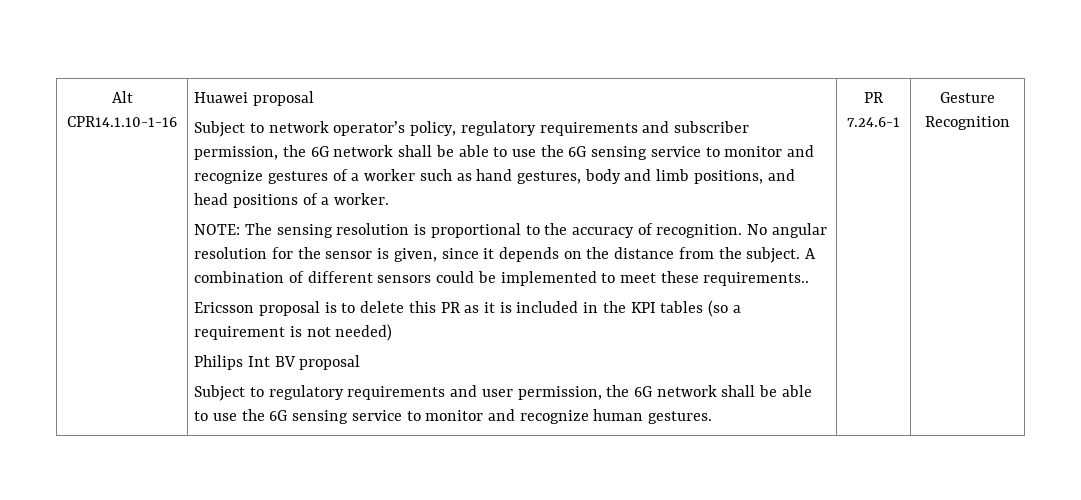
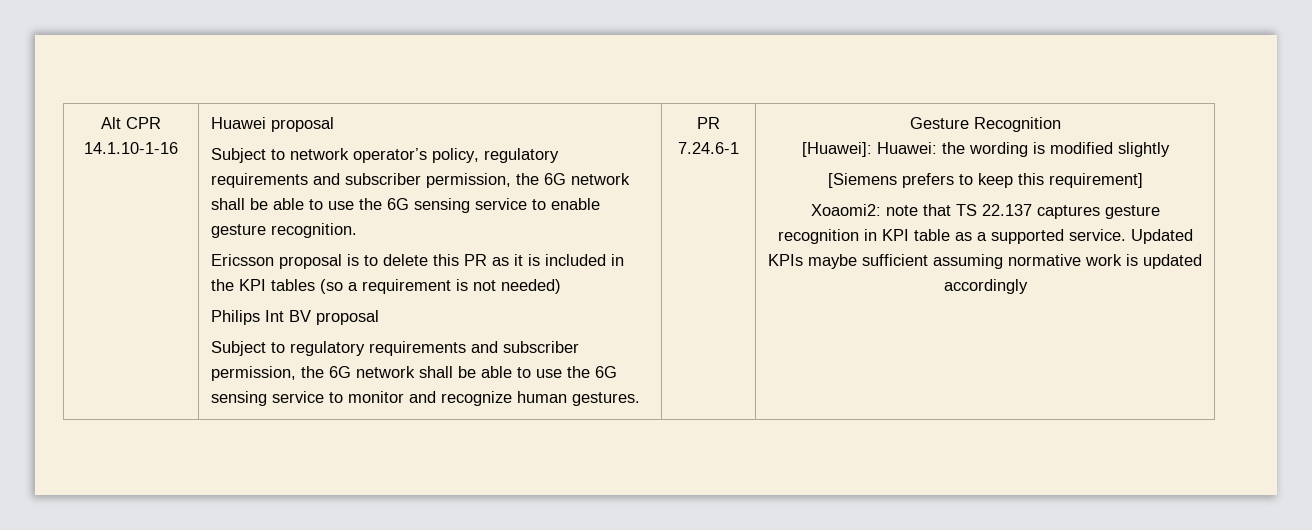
[67,116,177,127] CPR14.1.10-1-16 -> [126,117,161,129] [84,142,178,154] CPR 14.1.10-1-16
[724,145,815,157] [194,169,795,184] [194,193,390,208] [194,223,827,238] [194,247,817,263] [194,271,810,286] monitor and recognize gestures of a worker such as hand gestures, body and limb positions, and head positions of a worker. // NOTE: The sensing resolution is proportional to the accuracy of recognition. No angular resolution for the sensor is given, since it depends on the distance from the subject. A combination of different sensors could be implemented to meet these requirements.. -> [550,198,600,210] [210,223,357,238] enable gesture recognition.
[481,389,513,397] user -> [502,341,579,353] subscriber
(1010, 123) none -> [801,142,1170,157] [827,173,1143,188] [810,204,1160,219] [777,229,1193,244] [768,254,1202,269] [943,279,1028,294] // [Huawei]: Huawei: the wording is modified slightly // [Siemens prefers to keep this requirement] // Xoaomi2: note that TS 22.137 captures gesture recognition in KPI table as a supported service. Updated KPIs maybe sufficient assuming normative work is updated accordingly

